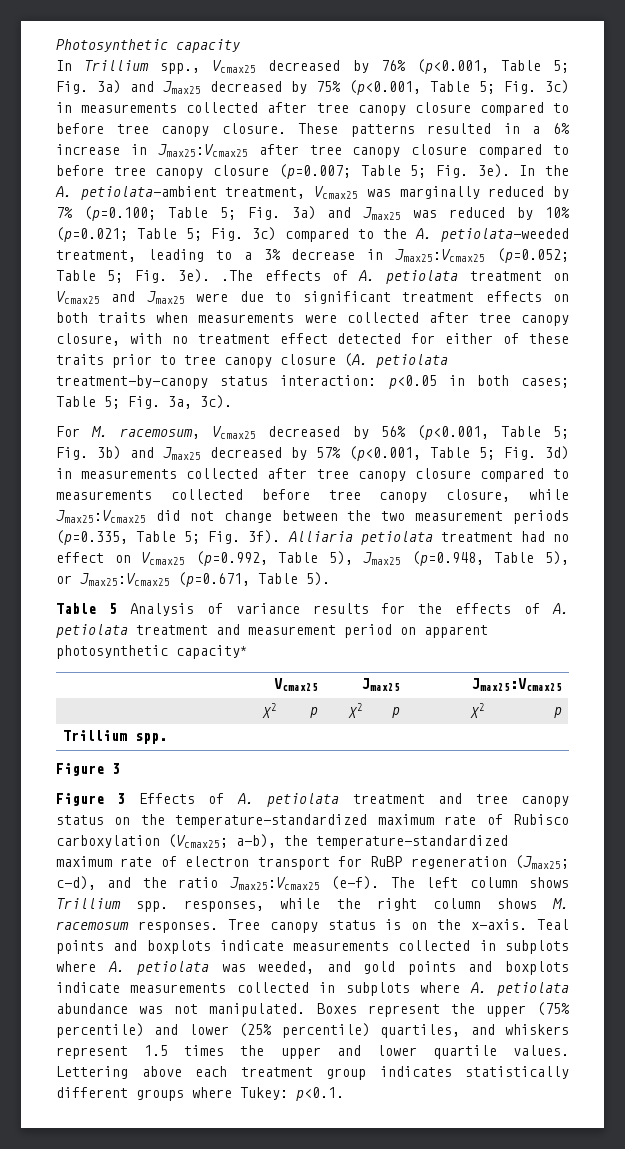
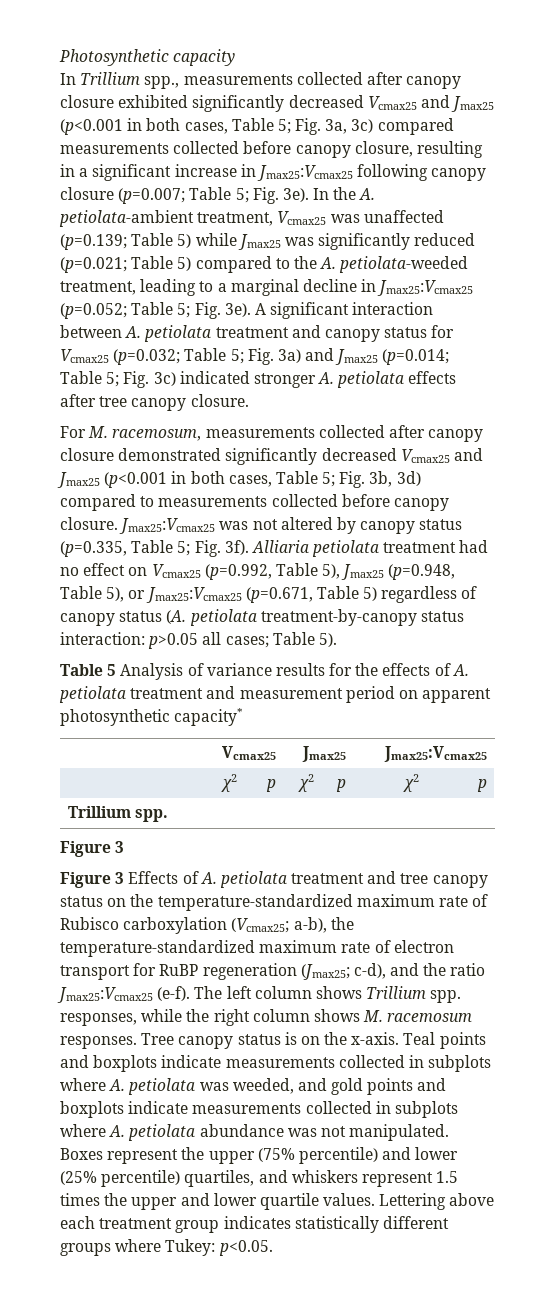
[212,59,569,74] [56,80,569,95] [56,102,569,116] [56,123,492,137] Vcmax25 decreased by 76% (p<0.001, Table 5; Fig. 3a) and Jmax25 decreased by 75% (p<0.001, Table 5; Fig. 3c) in measurements collected after tree canopy closure compared to before tree canopy closure. These patterns resulted -> [183,72,462,89] [60,95,495,112] [60,118,454,135] [60,141,483,158] measurements collected after canopy closure exhibited significantly decreased Vcmax25 and Jmax25 (p<0.001 in both cases, Table 5; Fig. 3a, 3c) compared measurements collected before canopy closure, resulting
[552,123,570,134] 6% -> [92,164,172,181] significant
[258,144,569,158] [56,165,146,176] after tree canopy closure compared to before tree -> [357,164,429,181] following
[399,186,569,199] [56,206,571,221] [56,227,276,242] marginally reduced by 7% (p=0.100; Table 5; Fig. 3a) and Jmax25 was reduced by 10% (p=0.021; Table 5; Fig. 3c) -> [363,210,444,223] [60,233,476,250] [60,256,192,273] unaffected (p=0.139; Table 5) while Jmax25 was significantly reduced (p=0.021; Table 5)
[263,249,356,260] 3% decrease -> [230,279,357,296] marginal decline
[221,270,569,284] [56,291,570,304] [56,312,569,326] [56,333,570,346] [56,353,448,368] [56,375,569,389] [56,395,232,409] [56,425,569,440] [56,446,569,461] [56,468,471,482] .The effects of A. petiolata treatment on Vcmax25 and Jmax25 were due to significant treatment effects on both traits when measurements were collected after tree canopy closure, with no treatment effect detected for either of these traits prior to tree canopy closure (A. petiolata treatment-by-canopy status interaction: p<0.05 in both cases; Table 5; Fig. 3a, 3c). // For M. racemosum, Vcmax25 decreased by 56% (p<0.001, Table 5; Fig. 3b) and Jmax25 decreased by 57% (p<0.001, Table 5; Fig. 3d) in measurements collected after tree canopy closure -> [254,302,434,319] [60,325,455,342] [60,348,450,365] [60,371,457,388] [60,394,249,411] [60,425,484,442] [60,448,483,465] [57,471,421,488] A significant interaction between A. petiolata treatment and canopy status for Vcmax25 (p=0.032; Table 5; Fig. 3a) and Jmax25 (p=0.014; Table 5; Fig. 3c) indicated stronger A. petiolata effects after tree canopy closure. // For M. racemosum, measurements collected after canopy closure demonstrated significantly decreased Vcmax25 and Jmax25 (p<0.001 in both cases, Table 5; Fig. 3b, 3d)
[328,489,569,503] [56,510,569,524] tree canopy closure, while Jmax25:Vcmax25 did not change between the two measurement periods -> [393,498,449,511] [60,517,463,534] canopy closure. Jmax25:Vcmax25 was not altered by canopy status
(298, 578) none -> [363,586,478,603] [60,609,464,626] [60,632,315,649] 5) regardless of canopy status (A. petiolata treatment-by-canopy status interaction: p>0.05 all cases; Table
[296,1087,344,1101] p<0.1. -> [218,1240,273,1256] p<0.05.

